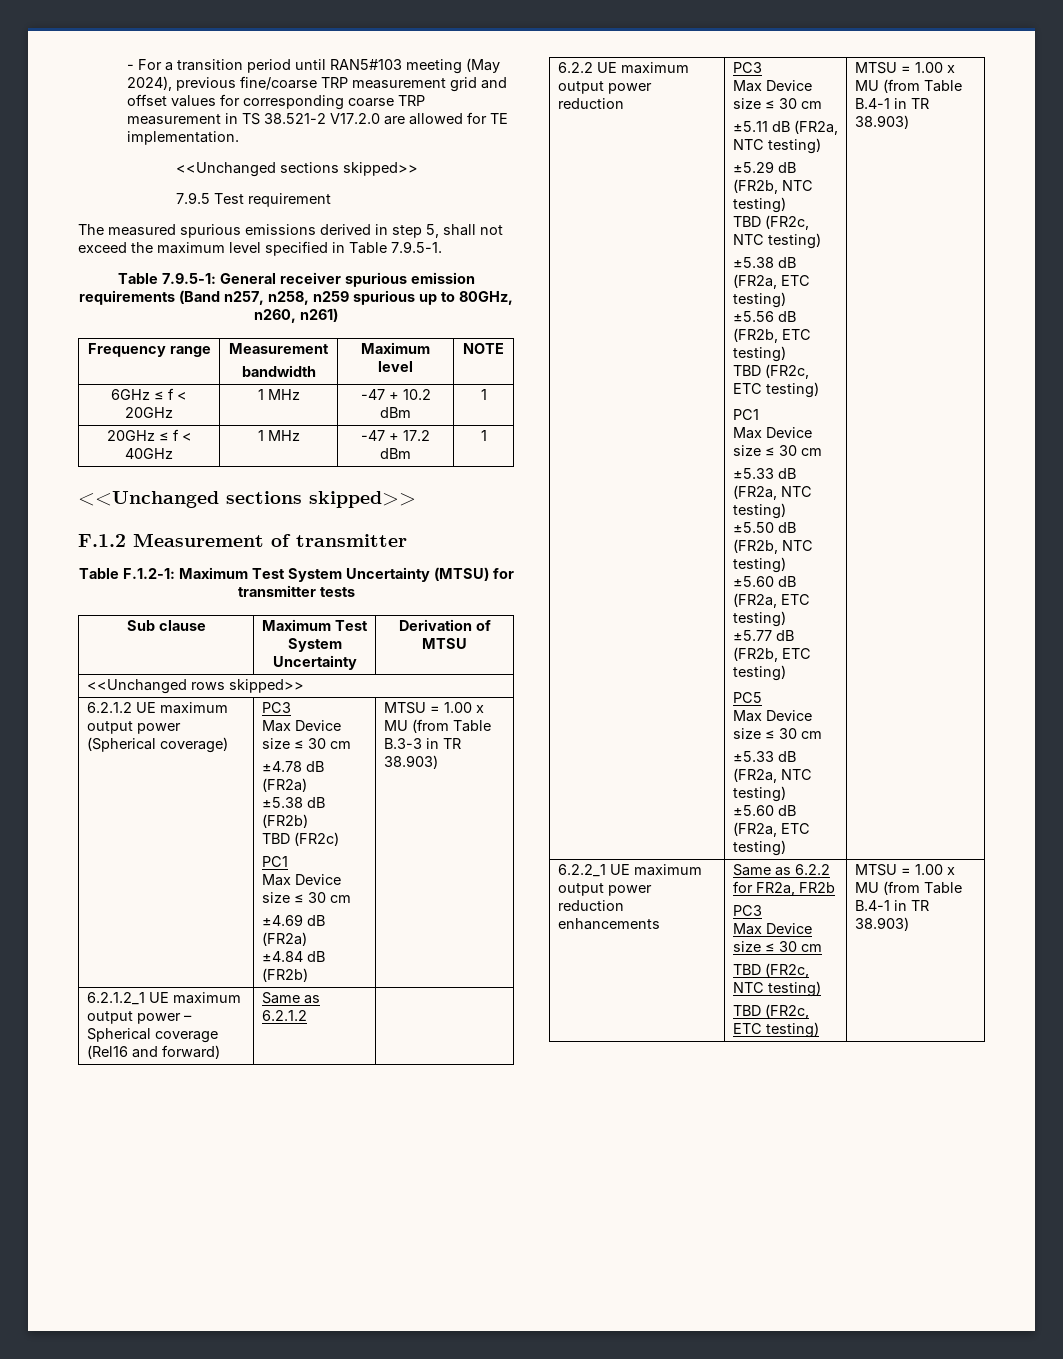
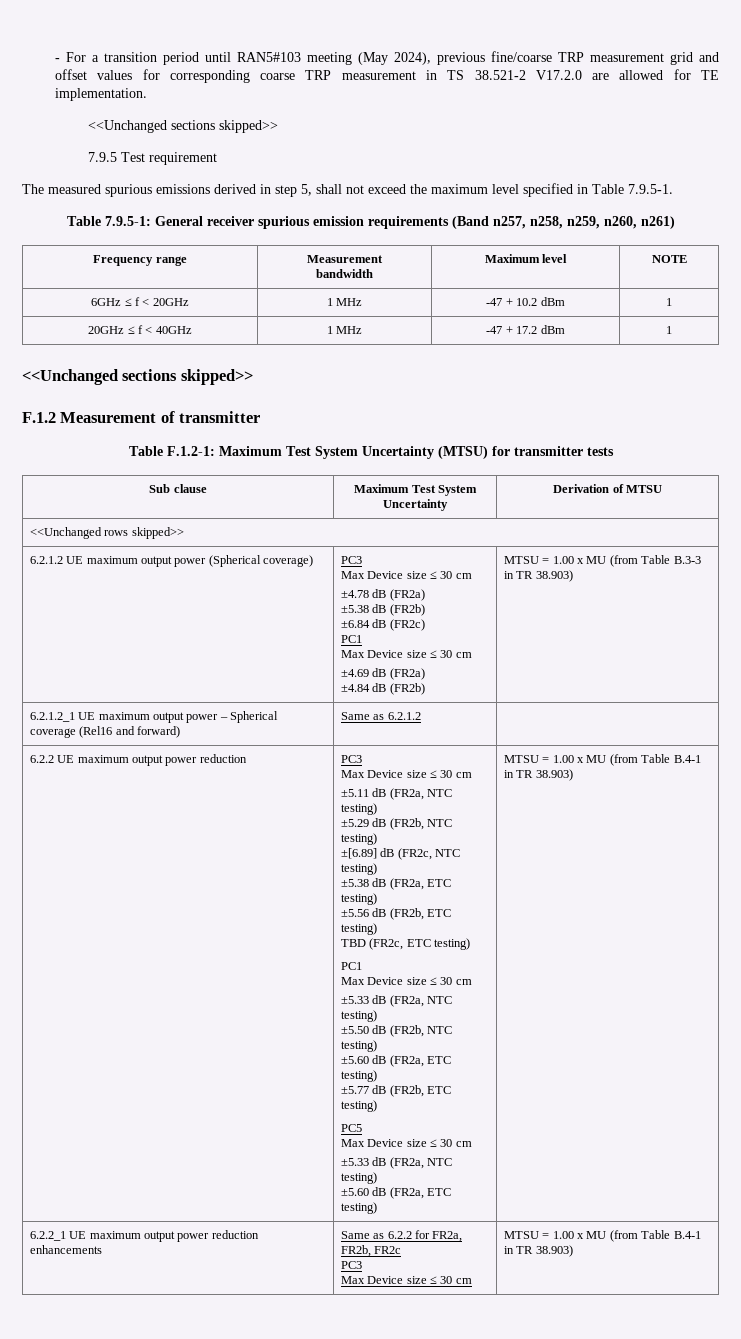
[313,290,513,305] n259 spurious up to 80GHz, -> [566,216,600,229] n259,
[261,833,290,844] TBD -> [340,619,387,628] ±6.84 dB
[732,216,761,227] TBD -> [340,848,395,859] ±[6.89] dB
[798,882,835,893] [732,905,762,916] [732,923,812,935] [732,941,822,952] [732,963,809,978] [732,981,821,997] [732,1004,809,1019] [732,1022,819,1038] FR2b // PC3 // Max Device size ≤ 30 cm // TBD (FR2c, NTC testing) // TBD (FR2c, ETC testing) -> [340,1245,402,1257] [340,1261,362,1269] [340,1276,472,1284] FR2b, FR2c // PC3 // Max Device size ≤ 30 cm

